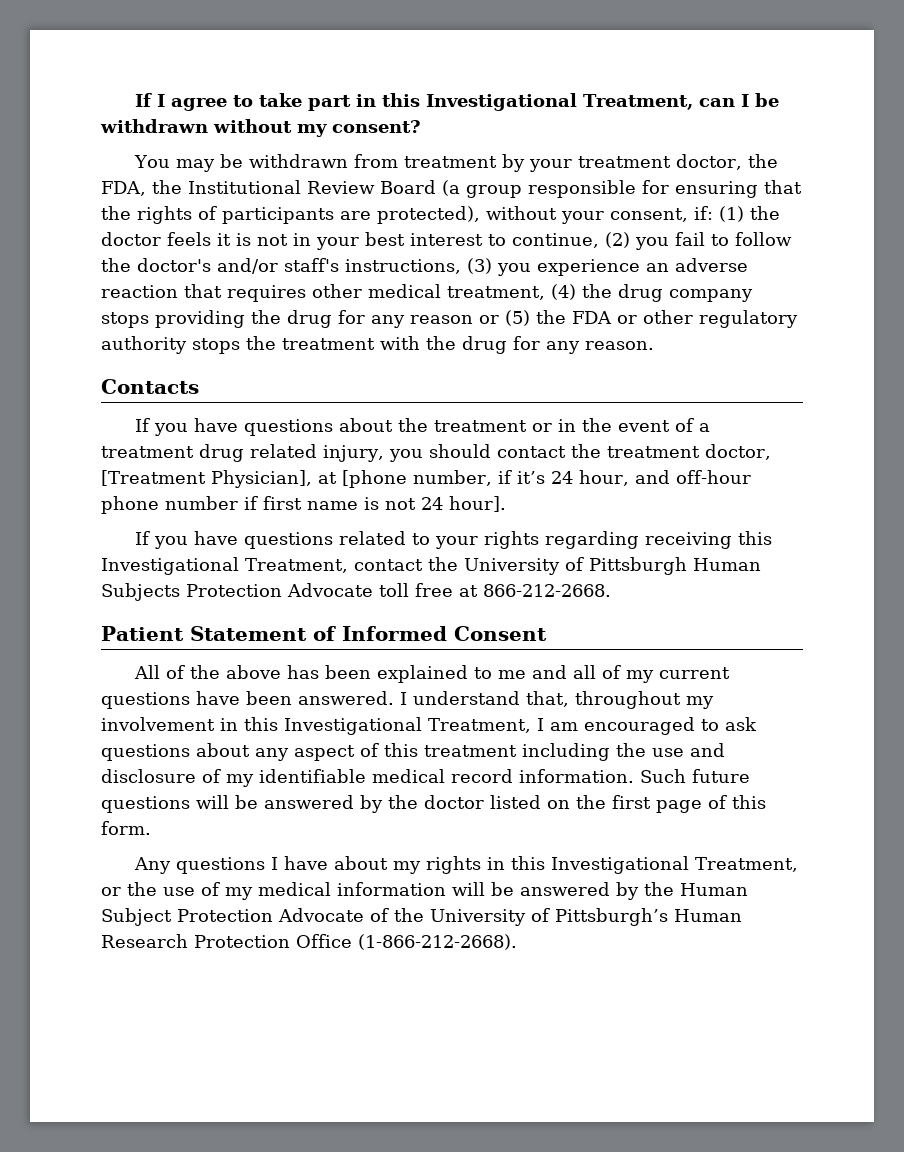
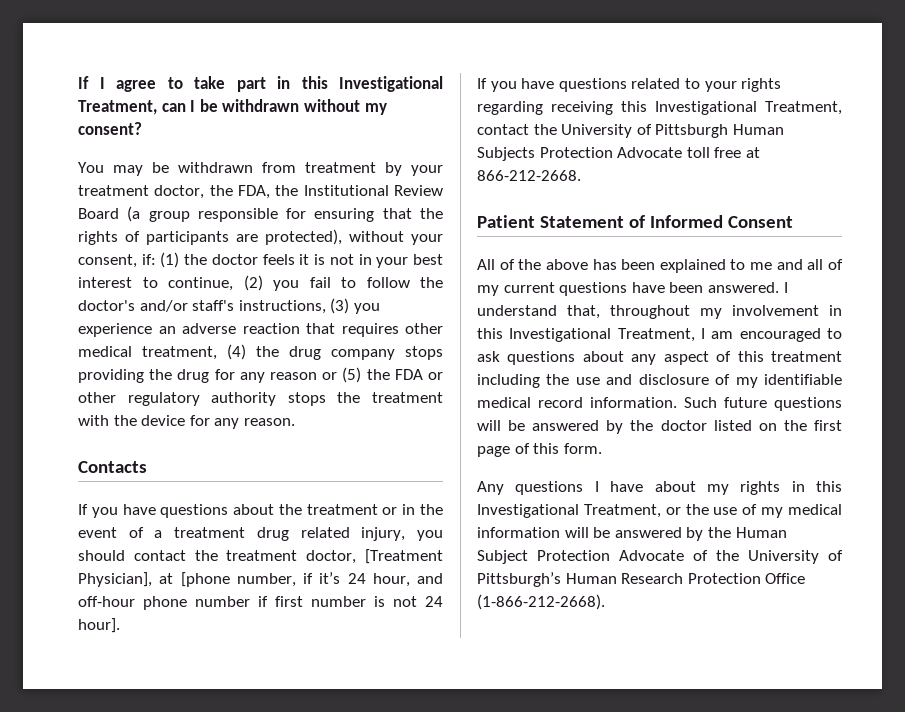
[462,336,507,354] drug -> [141,415,186,426] device
[307,501,358,510] name -> [311,596,366,607] number

